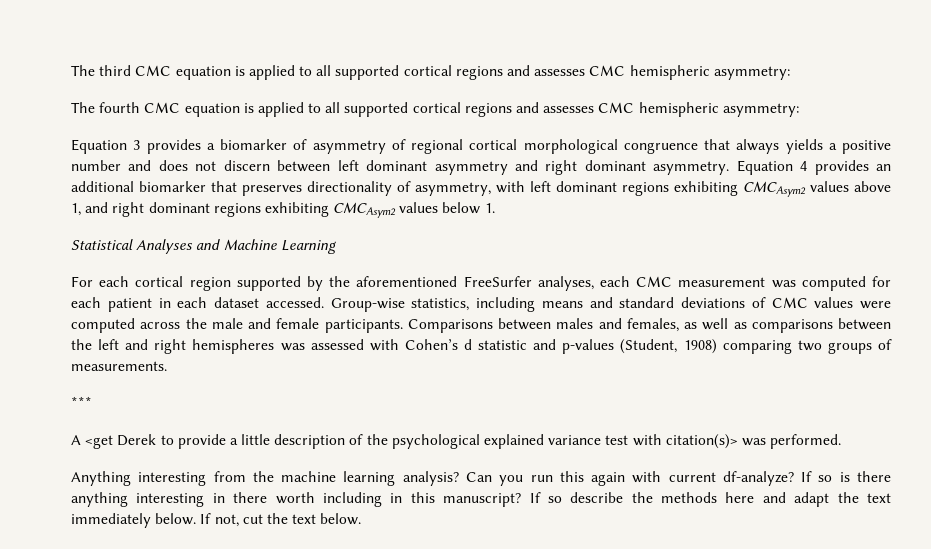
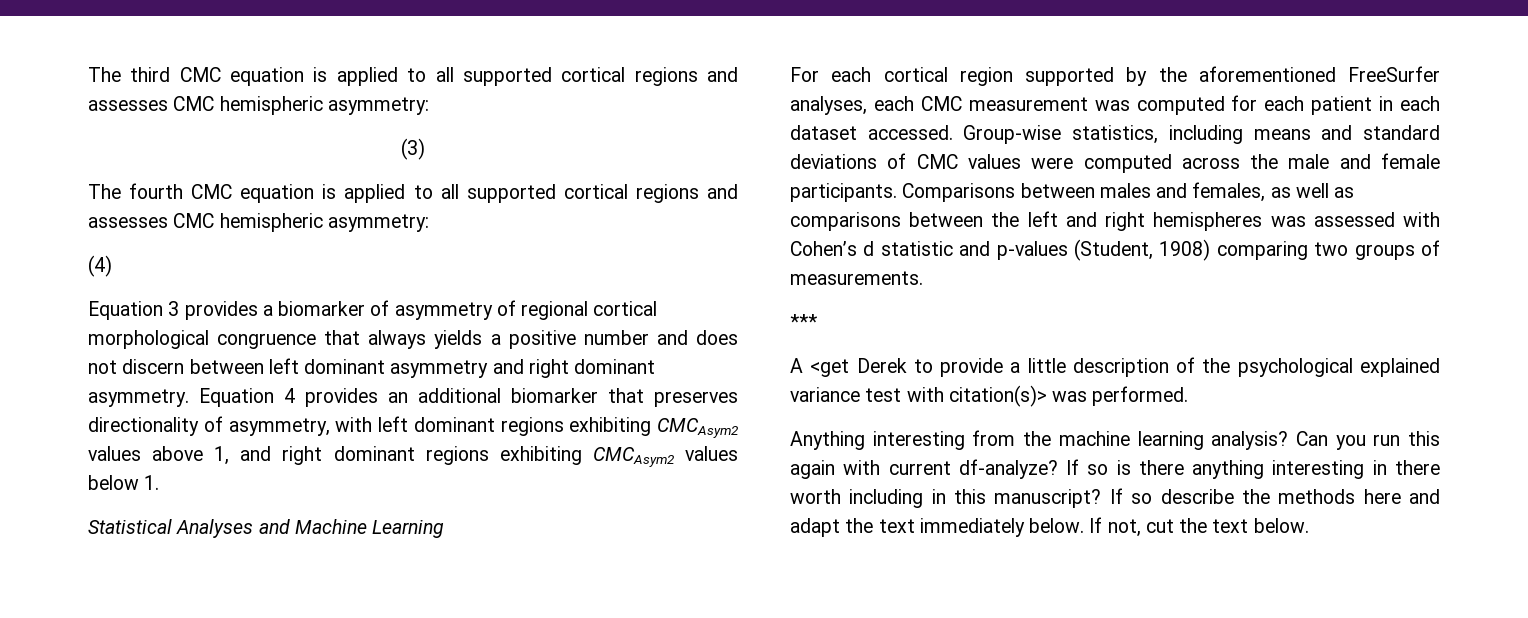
(790, 73) none -> [401,138,425,160] // (3)
(799, 110) none -> [88,255,112,277] // (4)

